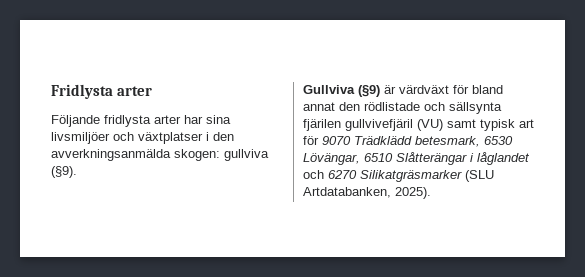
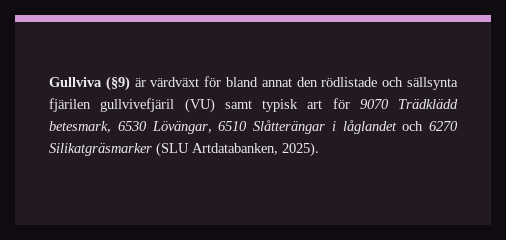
[51,84,152,99] [51,115,231,127] [51,132,234,144] [51,149,269,161] [51,166,77,178] Fridlysta arter // Följande fridlysta arter har sina livsmiljöer och växtplatser i den avverkningsanmälda skogen: gullviva (§9). // -> (49, 82) none

